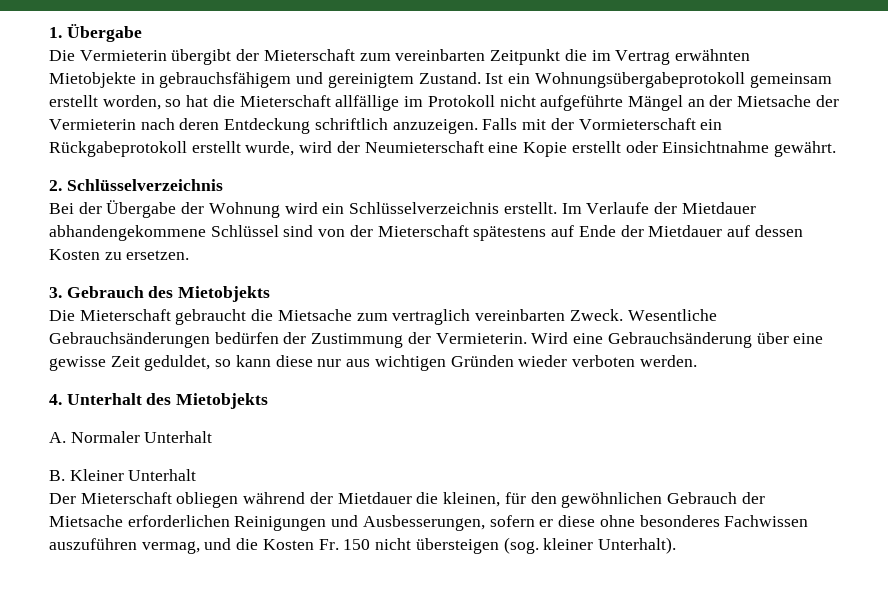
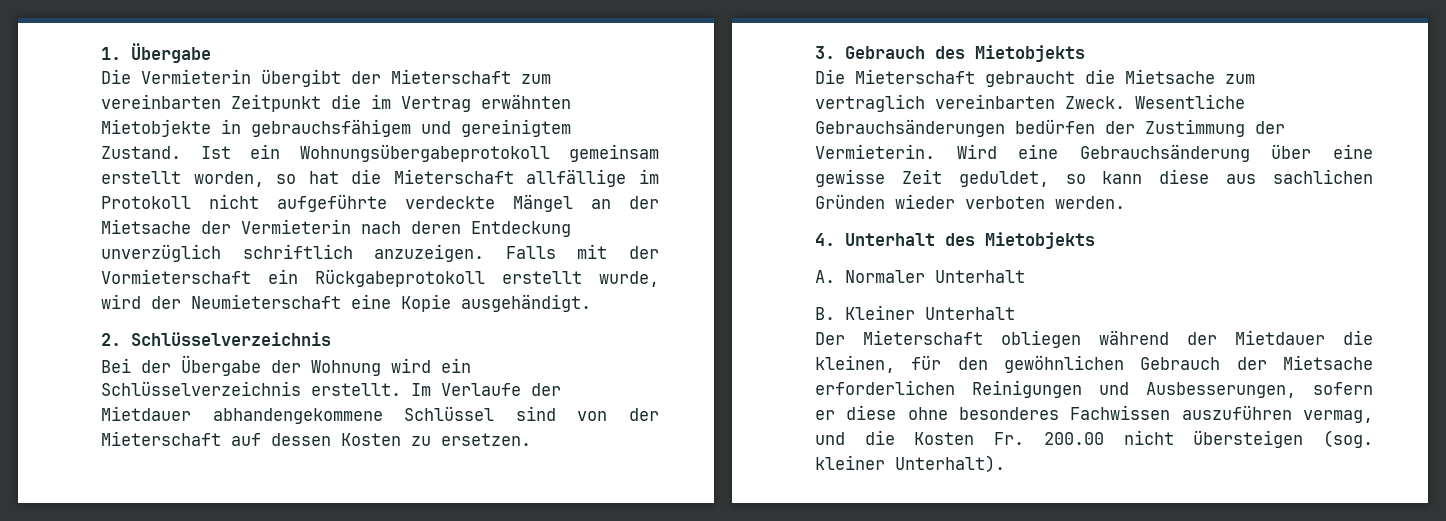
(624, 103) none -> [405,196,495,209] verdeckte
(311, 126) none -> [101,244,221,262] unverzüglich
[571,141,836,157] erstellt oder Einsichtnahme gewährt. -> [461,294,591,312] ausgehändigt.
[473,225,723,241] spätestens auf Ende der Mietdauer -> (221, 438) none
[317,355,446,371] nur aus wichtigen -> [1226,169,1373,184] aus sachlichen
[343,539,371,550] 150 -> [1043,432,1104,445] 200.00

